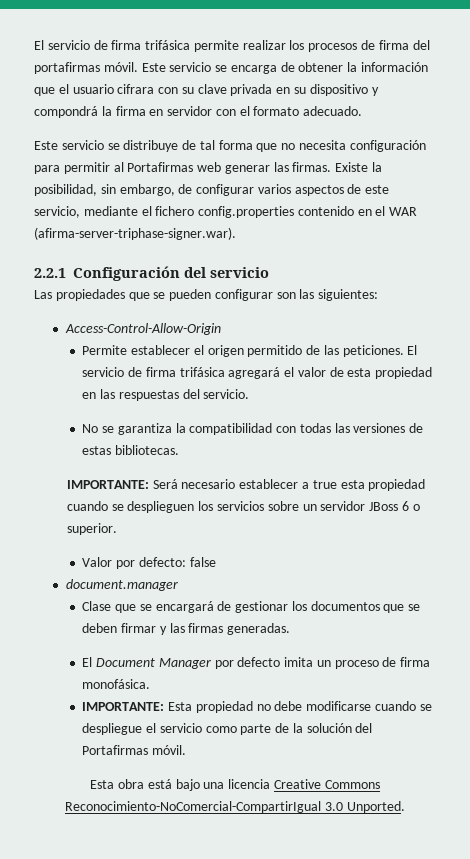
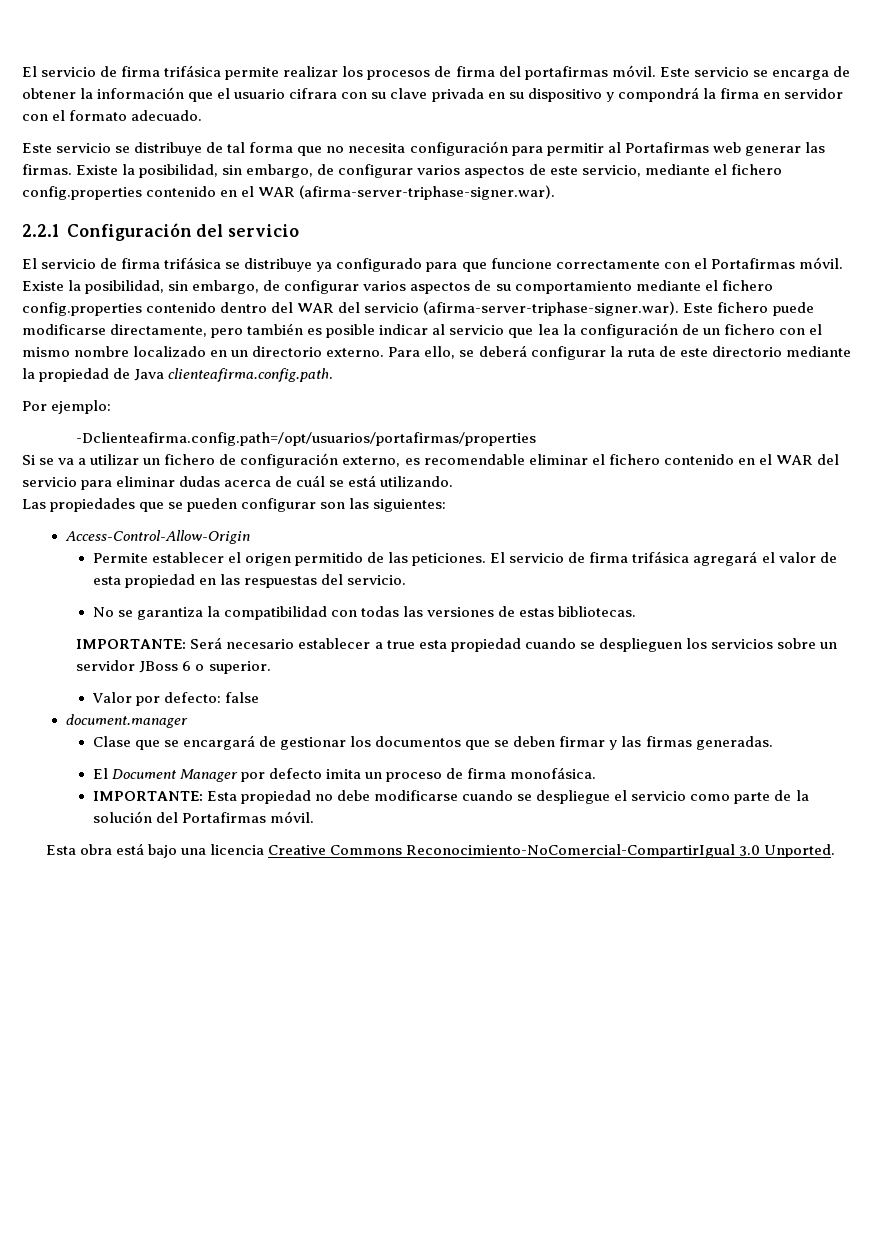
(269, 272) none -> [22,257,843,272] [22,280,773,294] [22,301,814,316] [22,323,822,338] [22,345,851,360] [22,368,334,382] [22,400,112,414] [76,432,537,446] [22,453,839,468] [22,475,454,490] // El servicio de firma trifásica se distribuye ya configurado para que funcione correctamente con el Portafirmas móvil. Existe la posibilidad, sin embargo, de configurar varios aspectos de su comportamiento mediante el fichero config.properties contenido dentro del WAR del servicio (afirma-server-triphase-signer.war). Este fichero puede modificarse directamente, pero también es posible indicar al servicio que lea la configuración de un fichero con el mismo nombre localizado en un directorio externo. Para ello, se deberá configurar la ruta de este directorio mediante la propiedad de Java clienteafirma.config.path. // Por ejemplo: // -Dclienteafirma.config.path=/opt/usuarios/portafirmas/properties // Si se va a utilizar un fichero de configuración externo, es recomendable eliminar el fichero contenido en el WAR del servicio para eliminar dudas acerca de cuál se está utilizando.

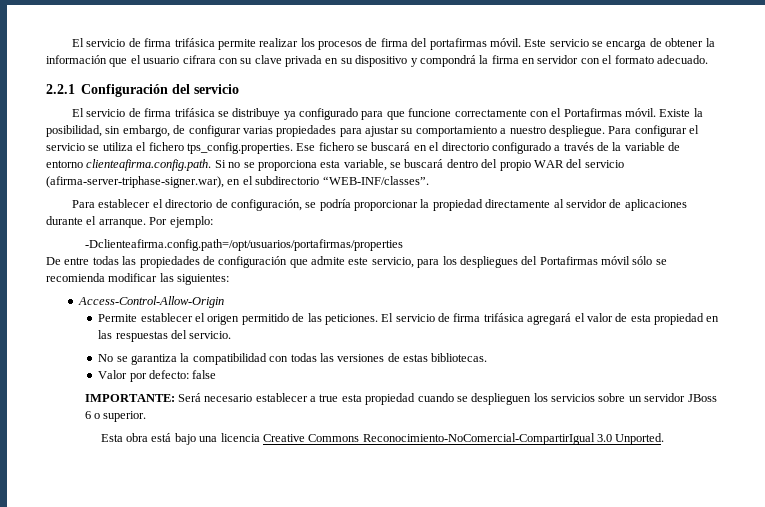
[22,141,825,156] [22,164,782,178] [22,185,556,200] // Este servicio se distribuye de tal forma que no necesita configuración para permitir al Portafirmas web generar las firmas. Existe la posibilidad, sin embargo, de configurar varios aspectos de este servicio, mediante el fichero config.properties contenido en el WAR (afirma-server-triphase-signer.war). -> (708, 59) none
[363,280,773,294] [22,302,217,316] varios aspectos de su comportamiento mediante el fichero config.properties contenido -> [242,125,699,137] [46,142,681,154] [46,159,444,171] varias propiedades para ajustar su comportamiento a nuestro despliegue. Para configurar el servicio se utiliza el fichero tps_config.properties. Ese fichero se buscará en el directorio configurado a través de la variable de entorno clienteafirma.config.path. Si no se proporciona esta variable, se buscará
[297,301,814,316] [22,323,822,338] [22,345,851,360] [22,368,334,382] [22,400,112,414] [76,432,537,446] [22,453,839,468] [22,475,454,490] [22,498,346,512] WAR del servicio (afirma-server-triphase-signer.war). Este fichero puede modificarse directamente, pero también es posible indicar al servicio que lea la configuración de un fichero con el mismo nombre localizado en un directorio externo. Para ello, se deberá configurar la ruta de este directorio mediante la propiedad de Java clienteafirma.config.path. // Por ejemplo: // -Dclienteafirma.config.path=/opt/usuarios/portafirmas/properties // Si se va a utilizar un fichero de configuración externo, es recomendable eliminar el fichero contenido en el WAR del servicio para eliminar dudas acerca de cuál se está utilizando. // Las propiedades que se pueden configurar son -> [499,159,624,171] [46,176,429,188] [72,199,687,211] [46,216,213,228] [84,239,403,251] [46,256,667,268] [46,273,158,282] propio WAR del servicio (afirma-server-triphase-signer.war), en el subdirectorio “WEB-INF/classes”. // Para establecer el directorio de configuración, se podría proporcionar la propiedad directamente al servidor de aplicaciones durante el arranque. Por ejemplo: // -Dclienteafirma.config.path=/opt/usuarios/portafirmas/properties // De entre todas las propiedades de configuración que admite este servicio, para los despliegues del Portafirmas móvil sólo se recomienda modificar
(637, 611) none -> [98,370,217,382] // Valor por defecto: false
[91,692,259,706] [65,714,188,728] [92,735,773,750] [92,767,597,782] [92,790,809,804] [92,811,314,823] // Valor por defecto: false // document.manager // Clase que se encargará de gestionar los documentos que se deben firmar y las firmas generadas. // El Document Manager por defecto imita un proceso de firma monofásica. // IMPORTANTE: Esta propiedad no debe modificarse cuando se despliegue el servicio como parte de la solución del Portafirmas móvil. -> (147, 416) none

